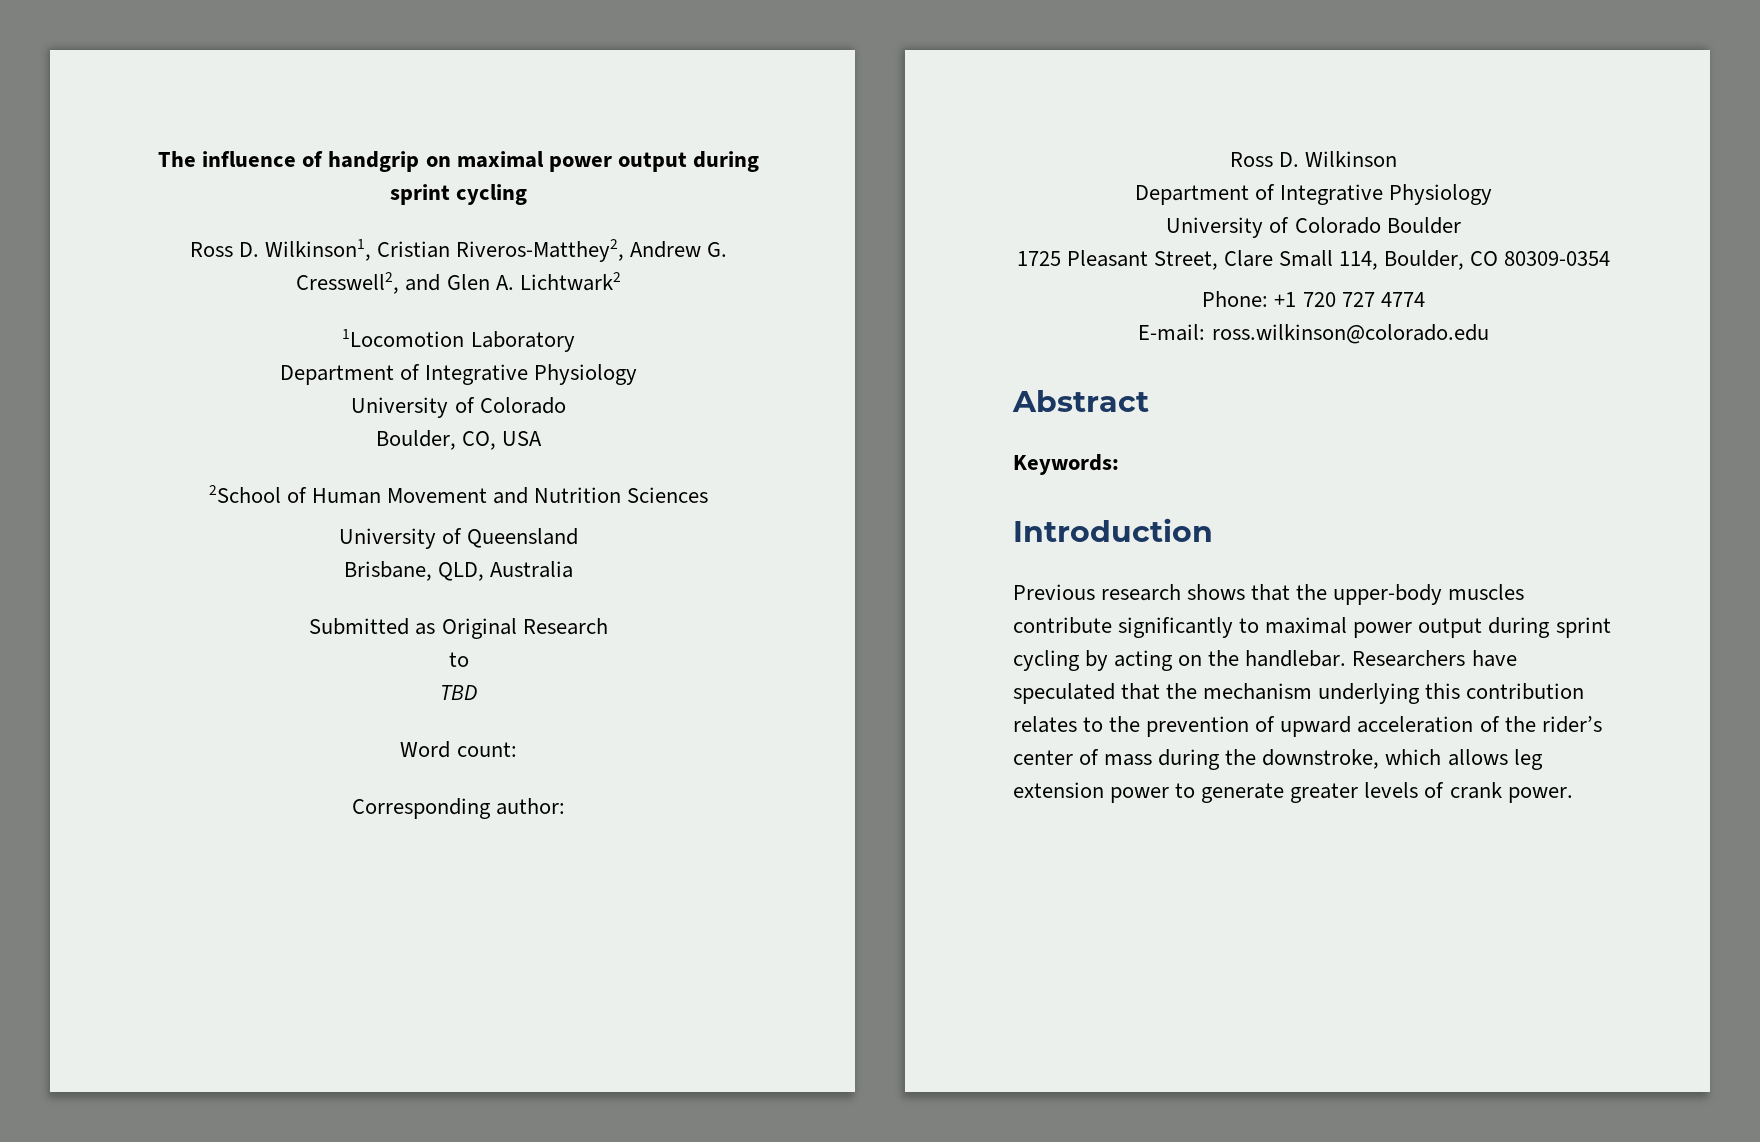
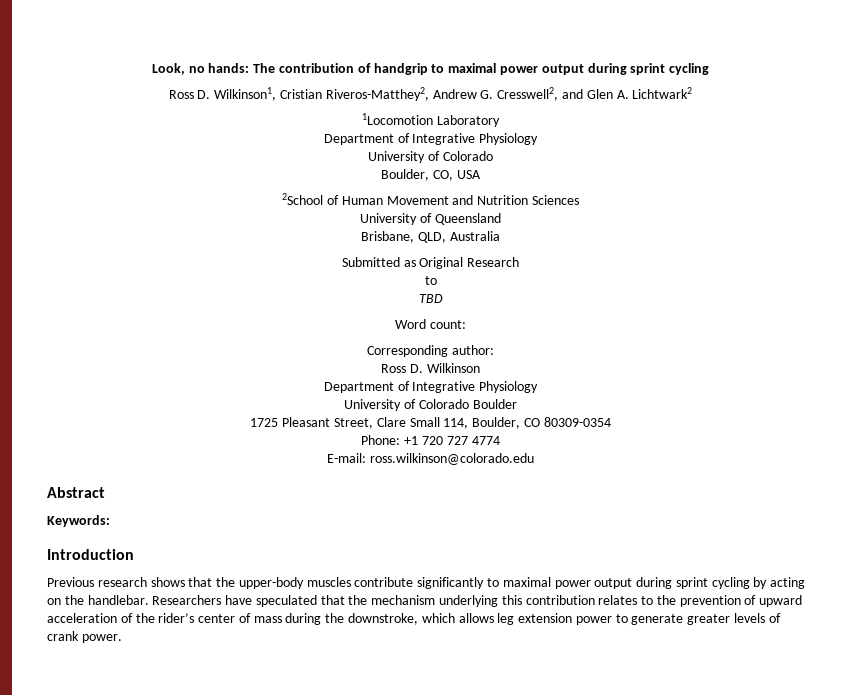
[158,151,297,167] The influence -> [151,63,355,75] Look, no hands: The contribution
[425,156,451,167] on -> [431,64,445,73] to

